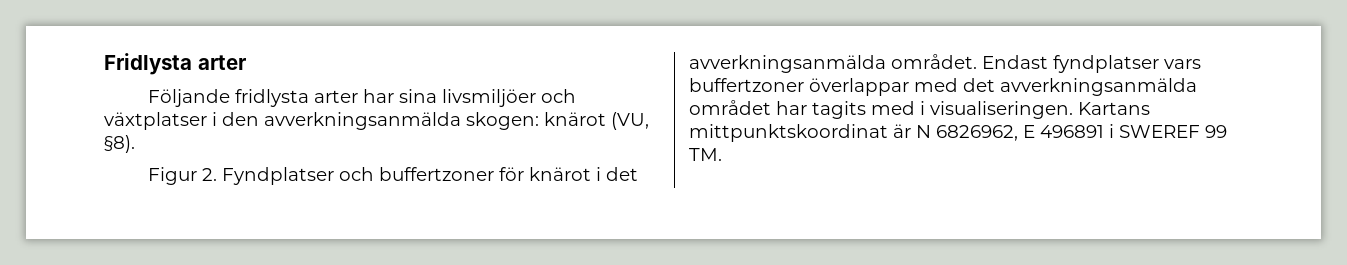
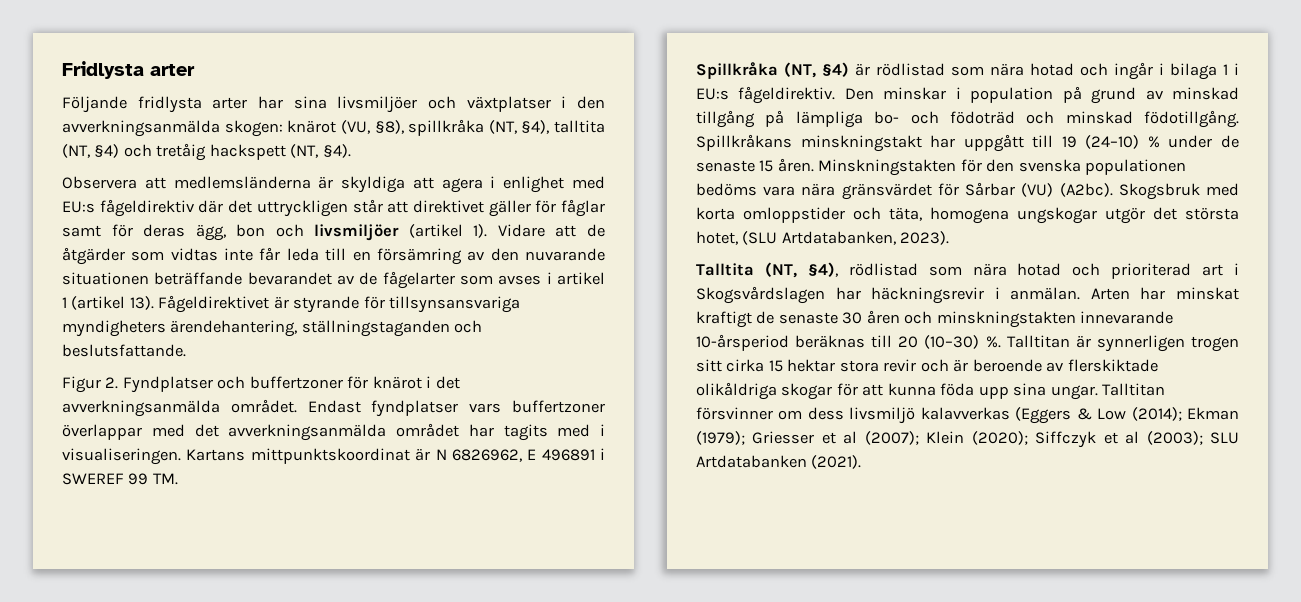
[104,135,135,153] §8). -> [374,119,605,136] [62,143,351,161] [62,176,605,193] [62,199,605,217] [62,224,605,241] [62,247,606,265] [62,271,605,289] [62,295,521,313] [62,320,483,337] [62,344,186,357] §8), spillkråka (NT, §4), talltita (NT, §4) och tretåig hackspett (NT, §4). // Observera att medlemsländerna är skyldiga att agera i enlighet med EU:s fågeldirektiv där det uttryckligen står att direktivet gäller för fåglar samt för deras ägg, bon och livsmiljöer (artikel 1). Vidare att de åtgärder som vidtas inte får leda till en försämring av den nuvarande situationen beträffande bevarandet av de fågelarter som avses i artikel 1 (artikel 13). Fågeldirektivet är styrande för tillsynsansvariga myndigheters ärendehantering, ställningstaganden och beslutsfattande.
(722, 154) none -> [696,62,1239,80] [696,86,1239,104] [696,110,1239,128] [696,134,1239,152] [696,158,1187,176] [696,182,1239,200] [696,207,1239,224] [696,231,950,245] [696,262,1239,279] [696,286,1239,304] [696,310,1174,328] [696,334,1239,352] [696,359,1158,372] [696,382,1166,400] [696,407,1239,424] [696,431,1239,448] [696,455,862,469] // Spillkråka (NT, §4) är rödlistad som nära hotad och ingår i bilaga 1 i EU:s fågeldirektiv. Den minskar i population på grund av minskad tillgång på lämpliga bo- och födoträd och minskad födotillgång. Spillkråkans minskningstakt har uppgått till 19 (24–10) % under de senaste 15 åren. Minskningstakten för den svenska populationen bedöms vara nära gränsvärdet för Sårbar (VU) (A2bc). Skogsbruk med korta omloppstider och täta, homogena ungskogar utgör det största hotet, (SLU Artdatabanken, 2023). // Talltita (NT, §4), rödlistad som nära hotad och prioriterad art i Skogsvårdslagen har häckningsrevir i anmälan. Arten har minskat kraftigt de senaste 30 åren och minskningstakten innevarande 10-årsperiod beräknas till 20 (10–30) %. Talltitan är synnerligen trogen sitt cirka 15 hektar stora revir och är beroende av flerskiktade olikåldriga skogar för att kunna föda upp sina ungar. Talltitan försvinner om dess livsmiljö kalavverkas (Eggers & Low (2014); Ekman (1979); Griesser et al (2007); Klein (2020); Siffczyk et al (2003); SLU Artdatabanken (2021).

